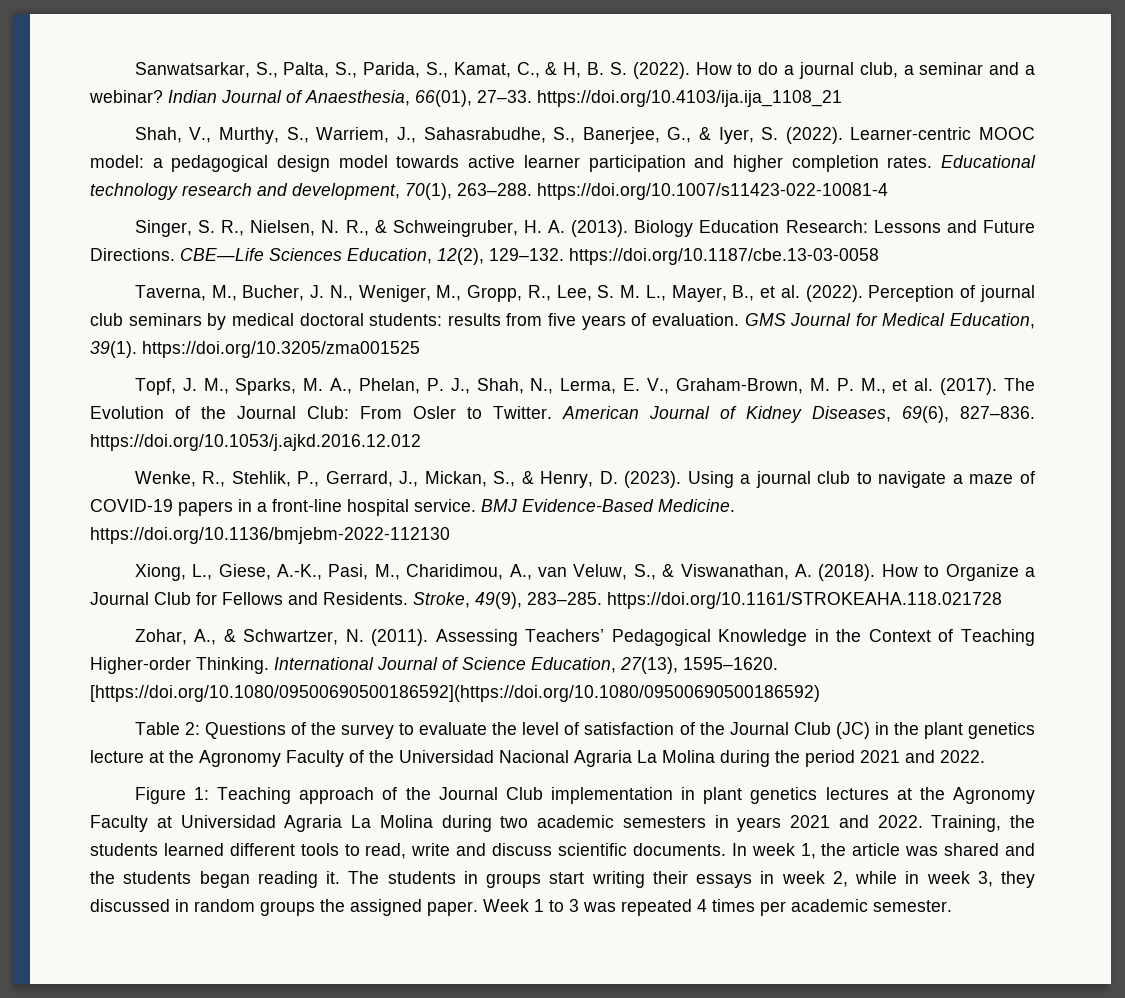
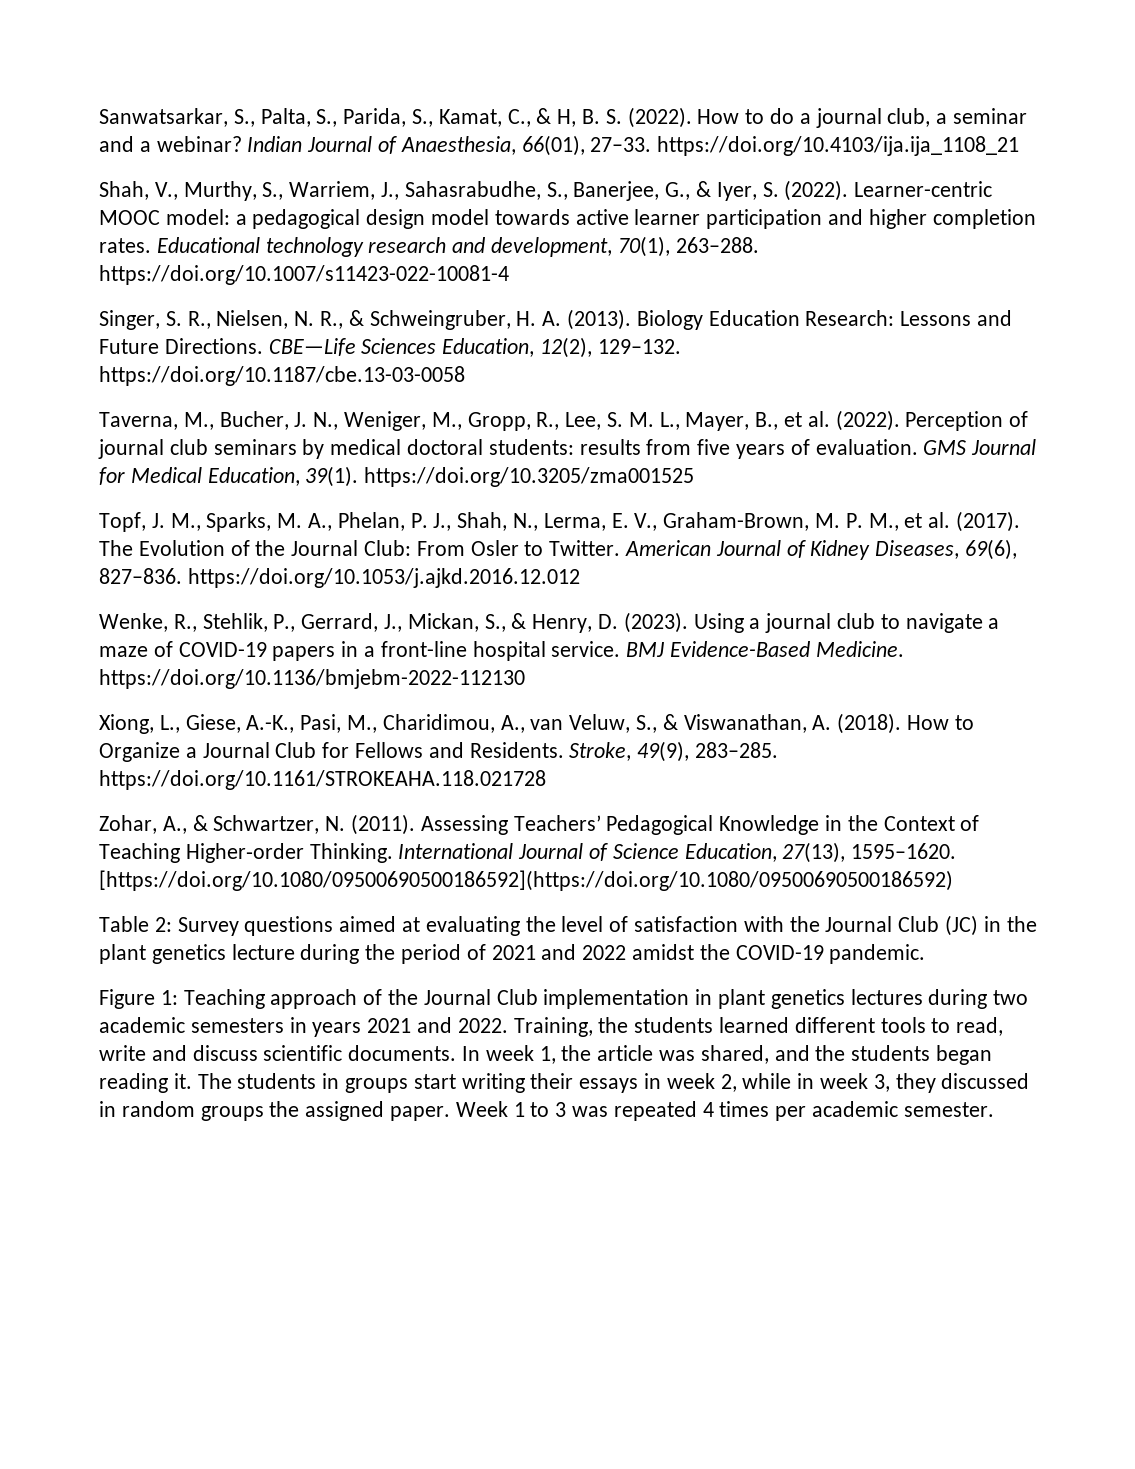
[204,722,488,739] Questions of the survey to evaluate -> [177,916,520,936] Survey questions aimed at evaluating
[679,722,695,735] of -> [743,916,784,932] with
[149,750,715,767] at the Agronomy Faculty of the Universidad Nacional Agraria La Molina -> (295, 952) none
[860,750,985,763] 2021 and 2022. -> [466,944,926,964] of 2021 and 2022 amidst the COVID-19 pandemic.
[896,787,1035,804] [90,815,433,832] at the Agronomy Faculty at Universidad Agraria La Molina -> (923, 997) none
[944,843,1000,856] shared -> [700,1045,769,1064] shared,

